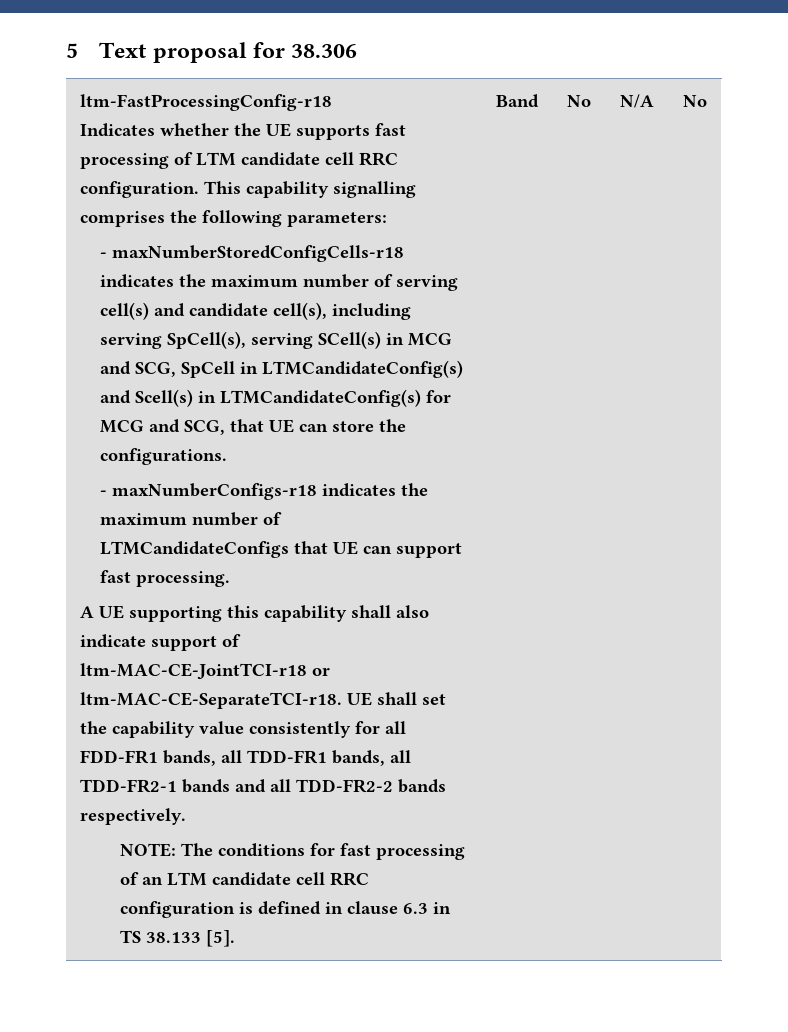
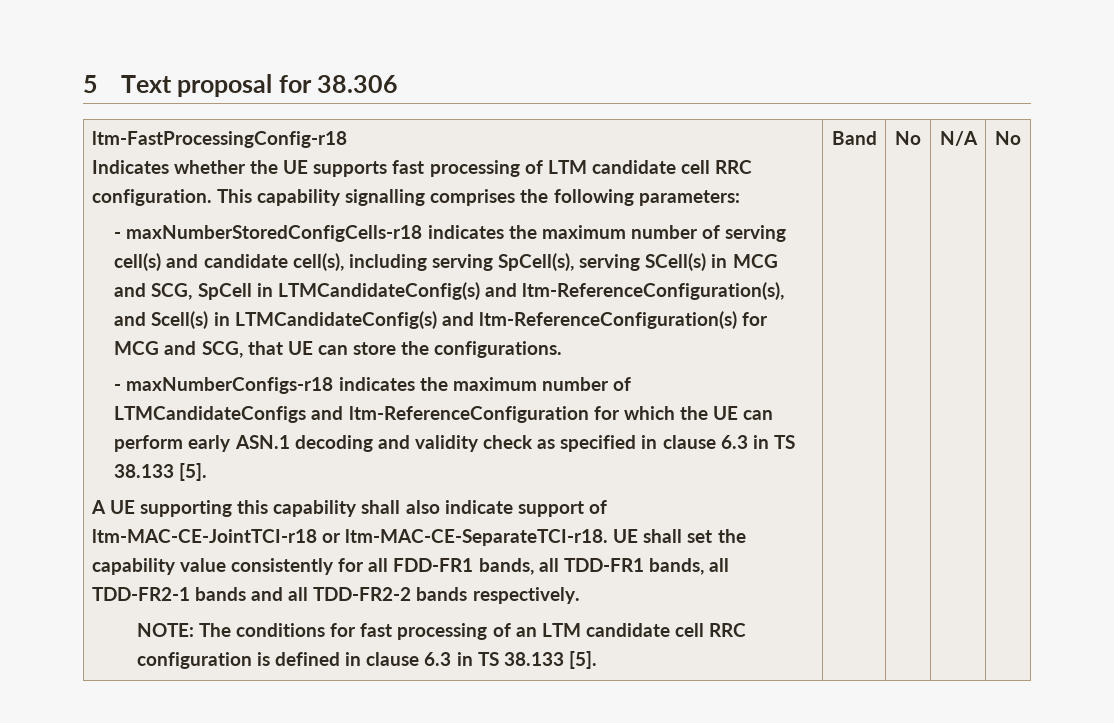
(131, 397) none -> [522,282,785,300] [114,312,147,326] ltm-ReferenceConfiguration(s), and
(421, 398) none -> [441,311,737,329] and ltm-ReferenceConfiguration(s)
[293,541,462,558] [99,570,230,587] that UE can support fast processing. -> [311,406,774,423] [114,435,795,452] [114,463,208,481] and ltm-ReferenceConfiguration for which the UE can perform early ASN.1 decoding and validity check as specified in clause 6.3 in TS 38.133 [5].

